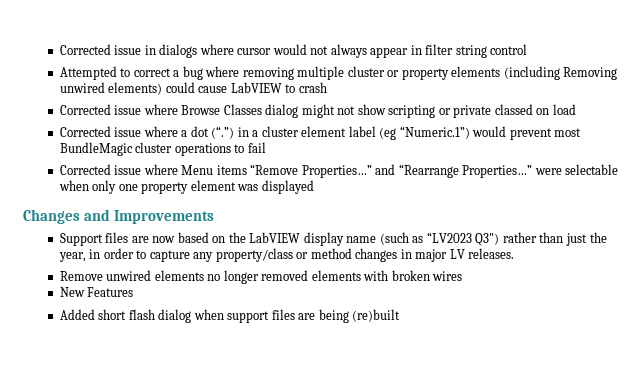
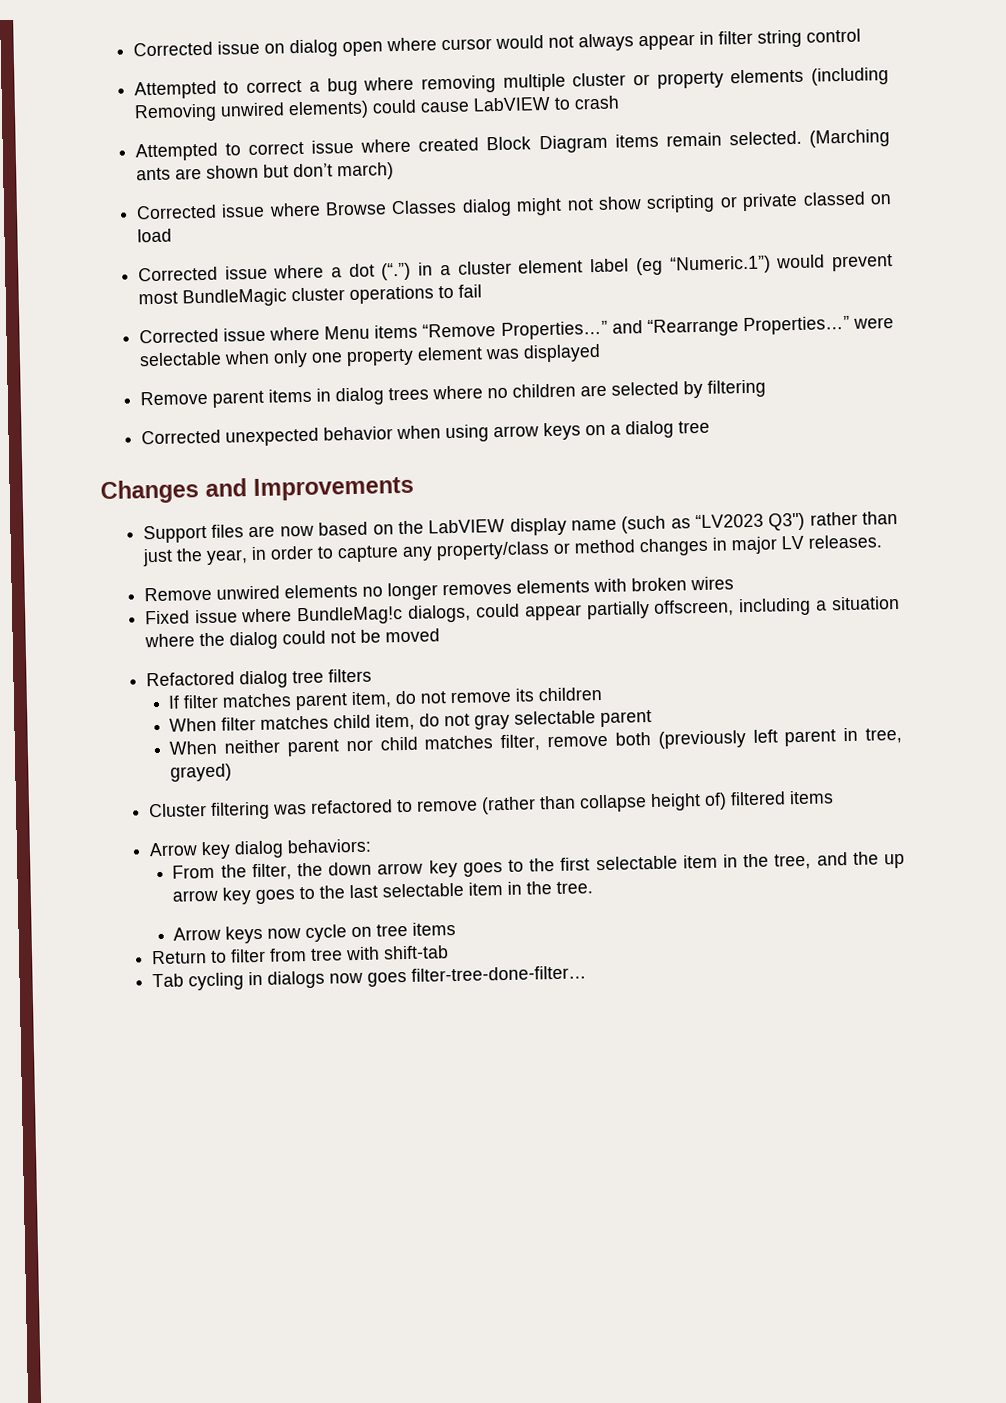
[59,44,198,58] Corrected issue in dialogs -> [132,39,383,58] Corrected issue on dialog open
(327, 87) none -> [134,129,890,162] [135,162,394,181] // Attempted to correct issue where created Block Diagram items remain selected. (Marching ants are shown but don’t march)
(314, 187) none -> [139,379,766,408] [140,420,710,447] // Remove parent items in dialog trees where no children are selected by filtering // Corrected unexpected behavior when using arrow keys on a dialog tree
[261,270,309,281] removed -> [441,582,512,596] removes
[59,287,134,297] [59,309,401,323] New Features // Added short flash dialog when support files are being (re)built -> [144,595,900,626] [143,628,440,650] [145,668,372,689] [168,686,603,711] [169,709,653,732] [169,727,902,757] [170,763,233,782] [148,790,834,820] [148,838,372,860] [172,851,905,881] [172,881,594,905] [173,921,457,944] [150,945,449,965] [151,965,587,991] Fixed issue where BundleMag!c dialogs, could appear partially offscreen, including a situation where the dialog could not be moved // Refactored dialog tree filters // If filter matches parent item, do not remove its children // When filter matches child item, do not gray selectable parent // When neither parent nor child matches filter, remove both (previously left parent in tree, grayed) // Cluster filtering was refactored to remove (rather than collapse height of) filtered items // Arrow key dialog behaviors: // From the filter, the down arrow key goes to the first selectable item in the tree, and the up arrow key goes to the last selectable item in the tree. // Arrow keys now cycle on tree items // Return to filter from tree with shift-tab // Tab cycling in dialogs now goes filter-tree-done-filter…

